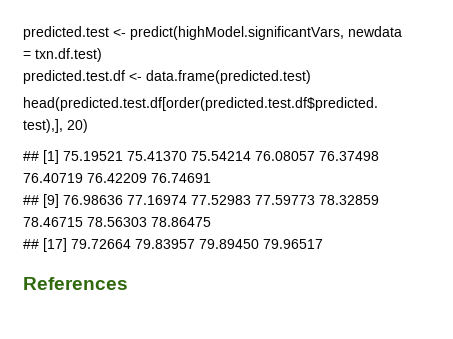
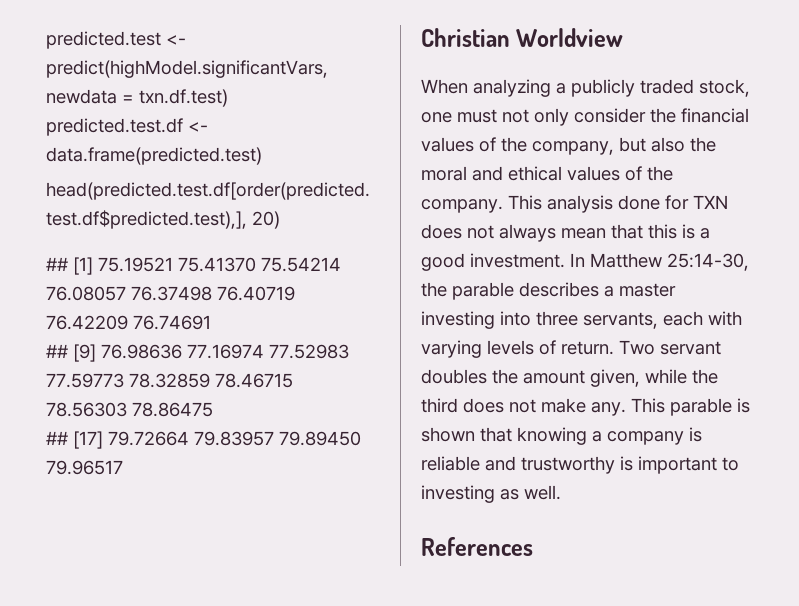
(323, 244) none -> [421,28,624,47] [421,79,750,97] [421,108,749,126] [421,137,716,155] [421,166,673,181] [421,195,728,213] [421,224,710,242] [421,253,749,271] [421,282,676,300] [421,311,742,329] [421,340,721,358] [421,369,718,387] [421,398,750,416] [421,427,702,445] [421,456,739,474] [421,485,561,503] // Christian Worldview // When analyzing a publicly traded stock, one must not only consider the financial values of the company, but also the moral and ethical values of the company. This analysis done for TXN does not always mean that this is a good investment. In Matthew 25:14-30, the parable describes a master investing into three servants, each with varying levels of return. Two servant doubles the amount given, while the third does not make any. This parable is shown that knowing a company is reliable and trustworthy is important to investing as well.

